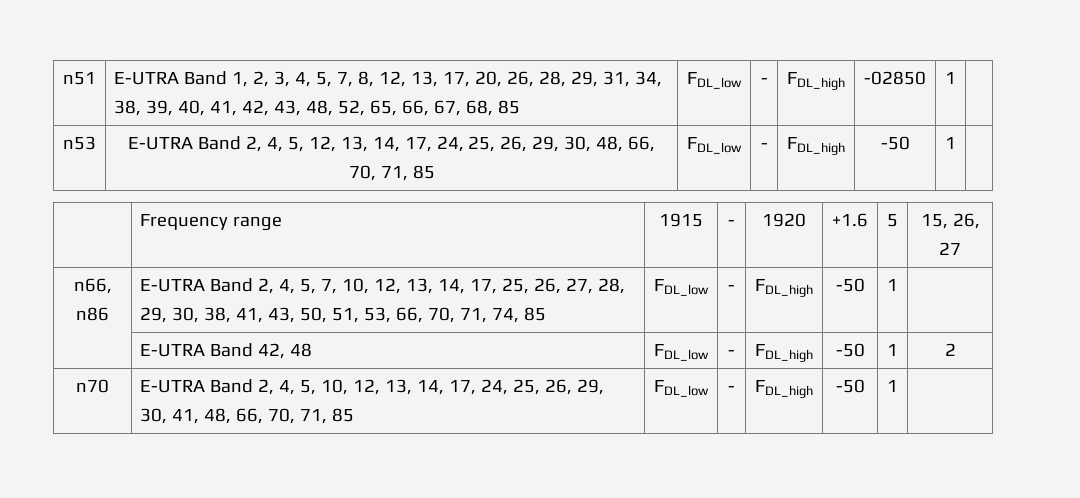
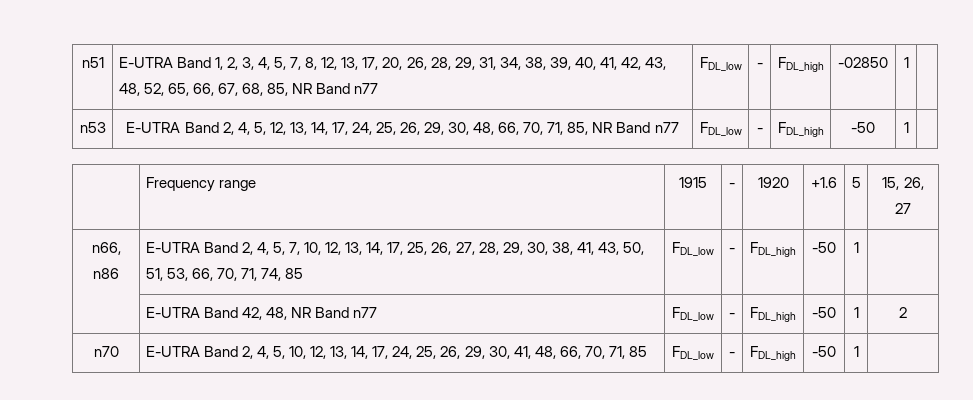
[497,100,520,114] 85 -> [267,83,379,96] 85, NR Band n77
[412,165,435,179] 85 -> [567,122,679,135] 85, NR Band n77
[290,343,313,357] 48 -> [266,307,378,320] 48, NR Band n77

